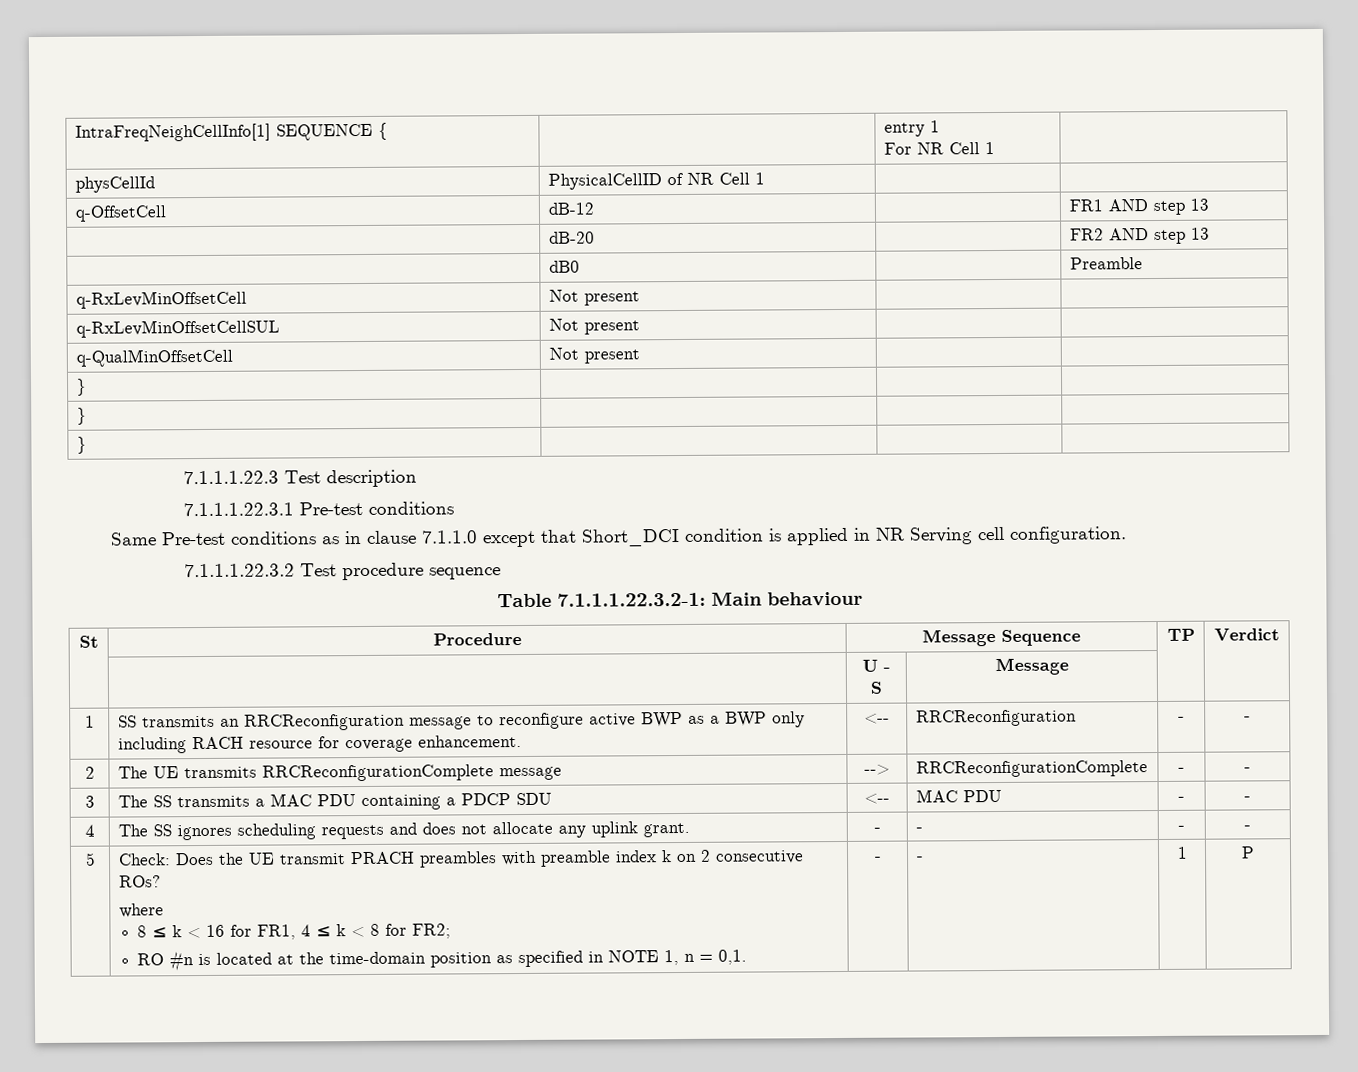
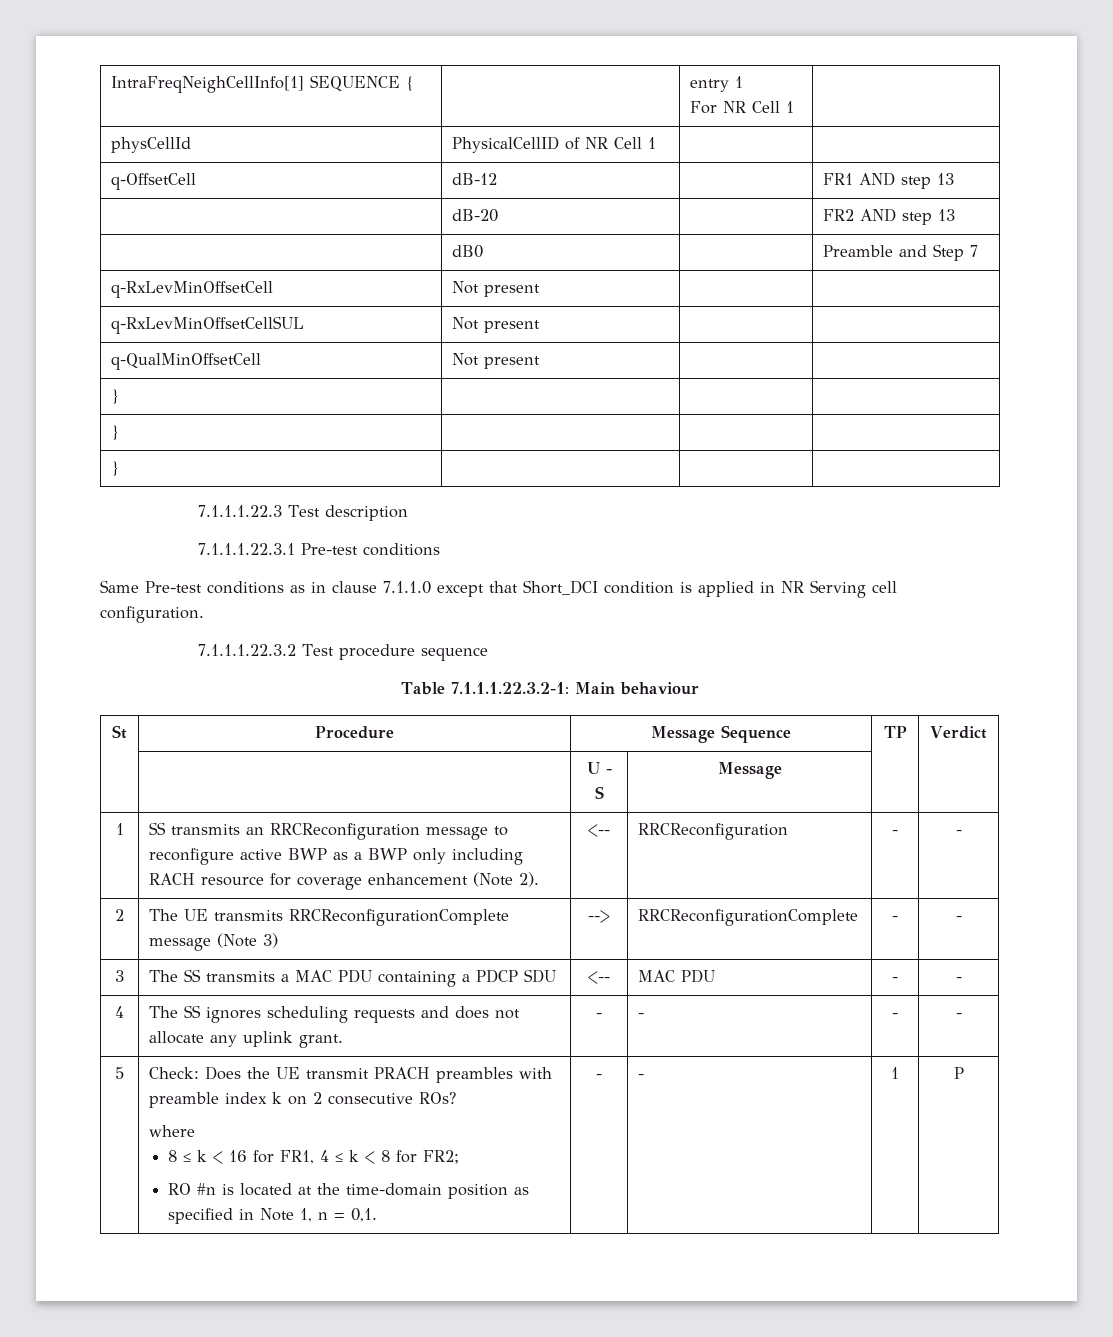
(1143, 263) none -> [899,244,979,261] and Step 7
[417,734,522,748] enhancement. -> [368,872,540,887] enhancement (Note 2).
(562, 773) none -> [217,933,279,948] (Note 3)
[608,950,660,963] NOTE -> [259,1208,294,1221] Note

